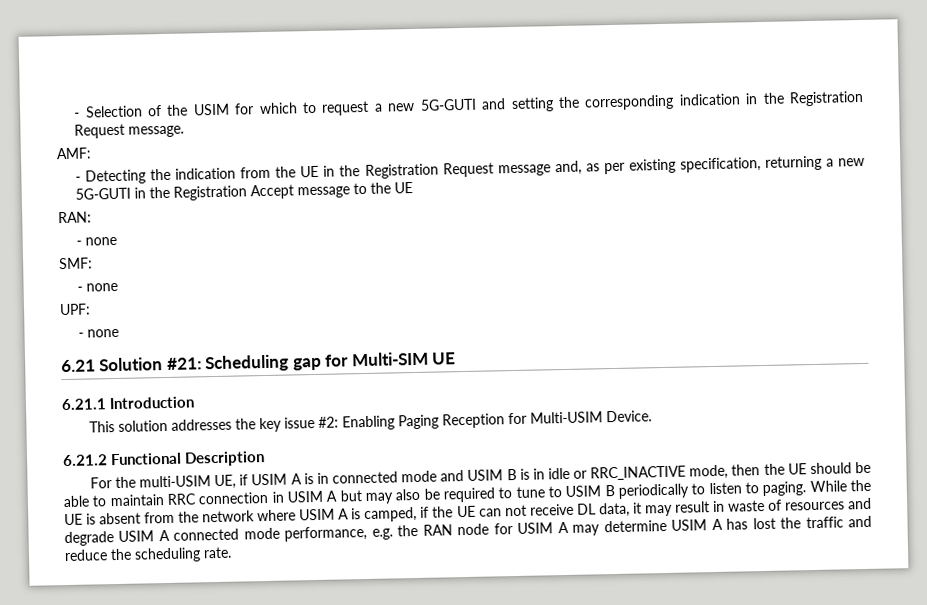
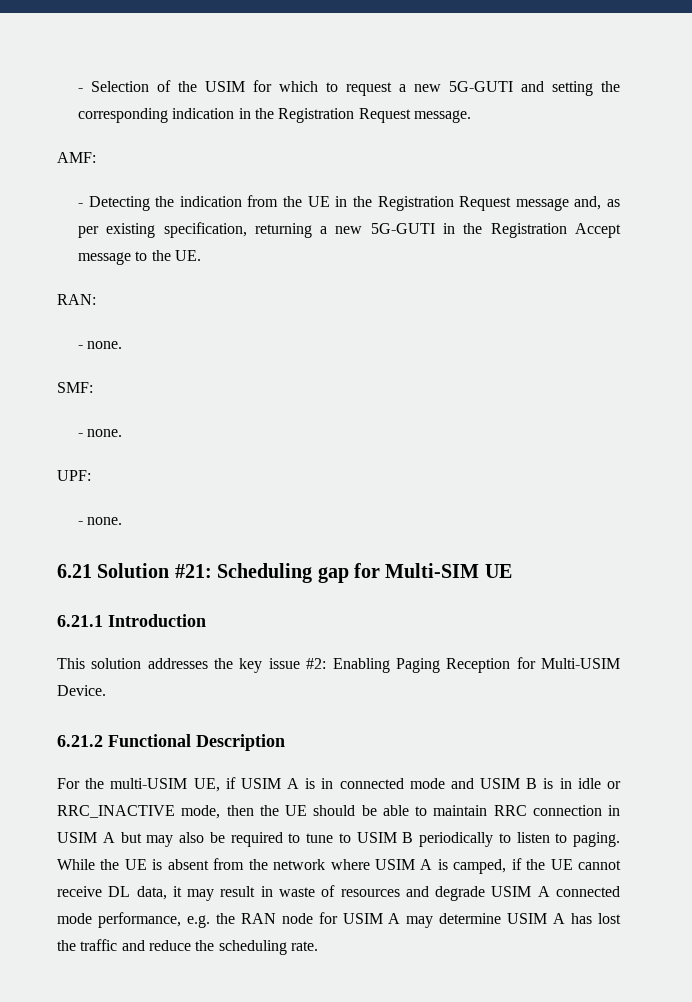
[394,181,414,194] UE -> [174,250,201,261] UE.
[76,236,118,246] - none -> [77,341,123,349] - none.
[77,282,119,292] - none -> [77,429,123,437] - none.
[78,328,120,338] - none -> [77,517,123,525] - none.
[478,504,527,517] can not -> [578,860,621,870] cannot

